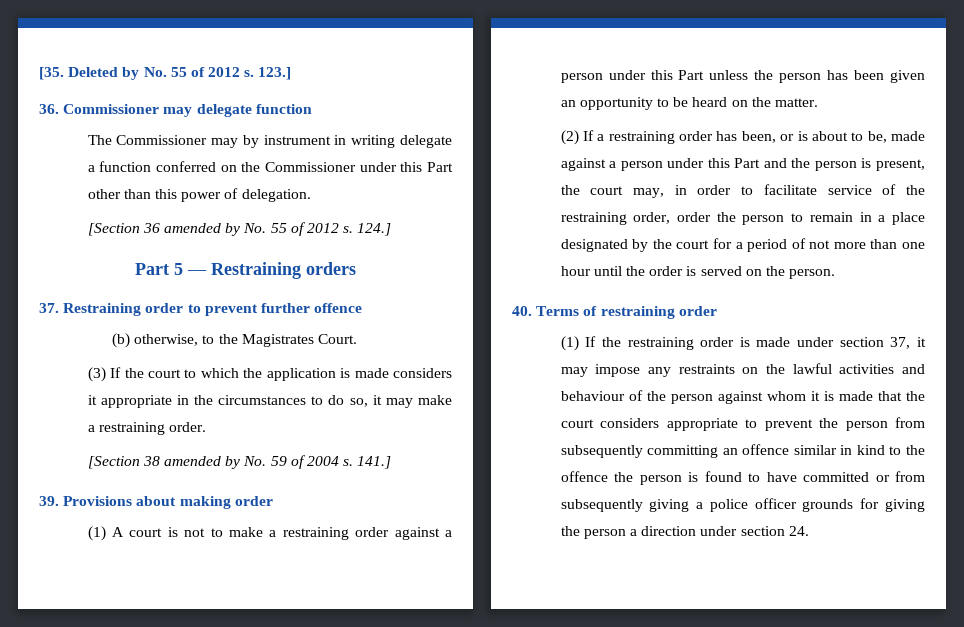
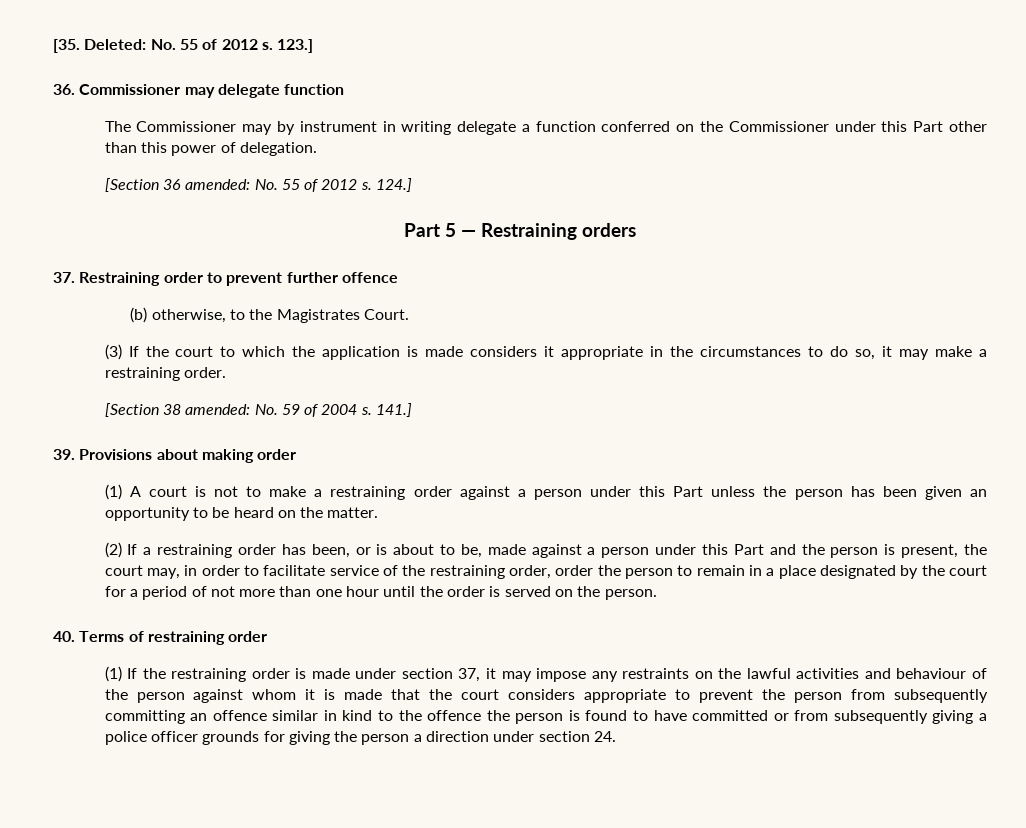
[68,67,140,80] Deleted by -> [84,39,147,50] Deleted:
[164,223,241,236] amended by -> [185,179,251,190] amended:
[164,456,241,469] amended by -> [185,404,251,415] amended:

